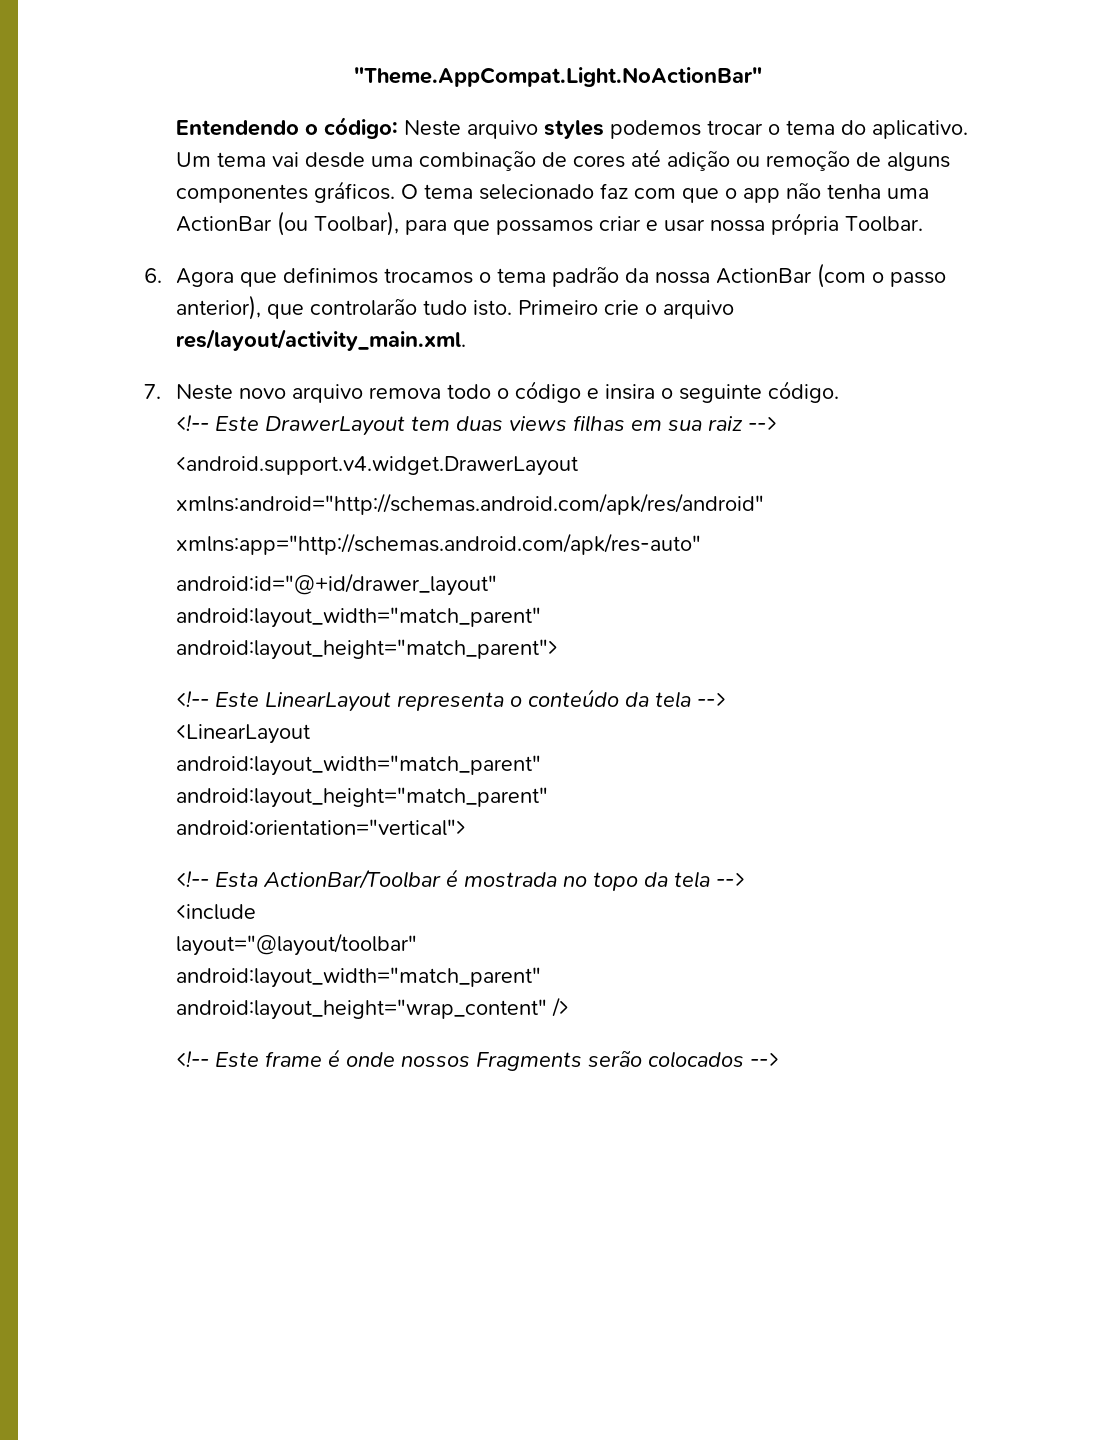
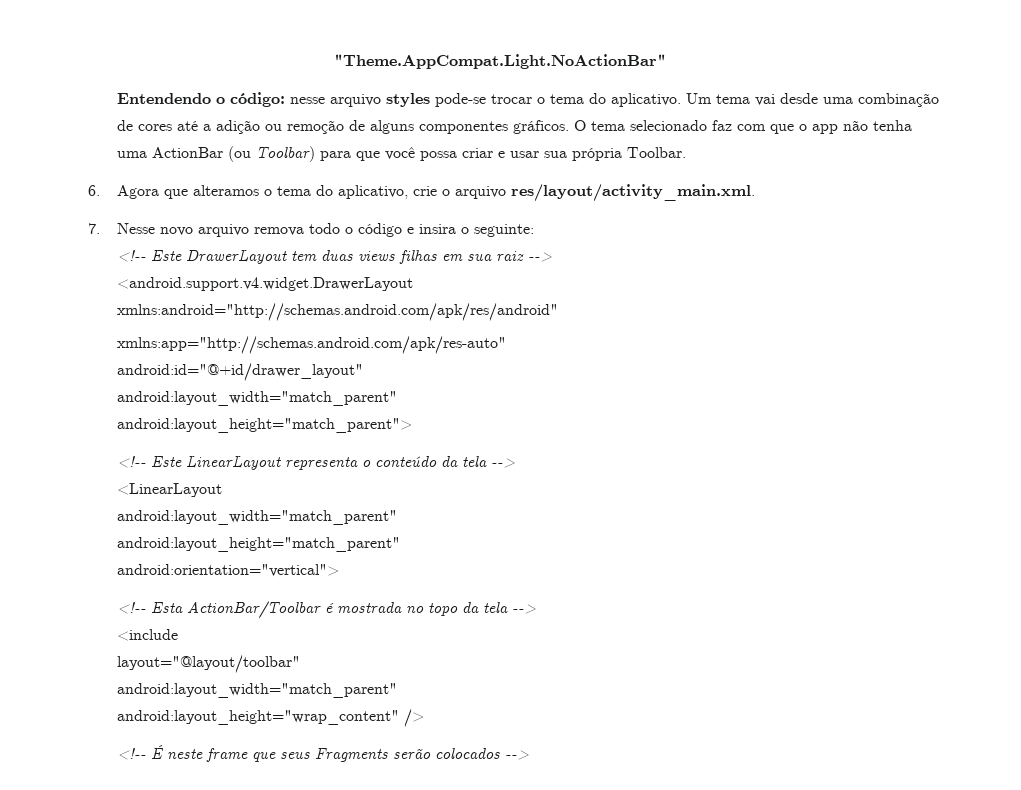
[404,120,462,136] Neste -> [289,97,325,104] nesse
[610,120,702,139] podemos -> [434,93,486,107] pode-se
(662, 158) none -> [202,124,211,131] a
[314,211,400,236] Toolbar), -> [255,146,315,162] Toolbar)
[496,220,594,235] possamos -> [384,147,457,161] você possa
[710,220,766,232] nossa -> [543,151,567,158] sua
[283,263,947,288] [176,295,599,320] definimos trocamos o tema padrão da nossa ActionBar (com o passo anterior), que controlarão tudo isto. Primeiro -> [192,185,408,199] alteramos o tema do aplicativo,
[176,384,234,400] Neste -> [116,223,155,234] Nesse
[679,381,840,403] seguinte código. -> [473,224,534,237] seguinte:
[215,1049,471,1067] Este frame é onde nossos -> [150,745,310,762] É neste frame que seus

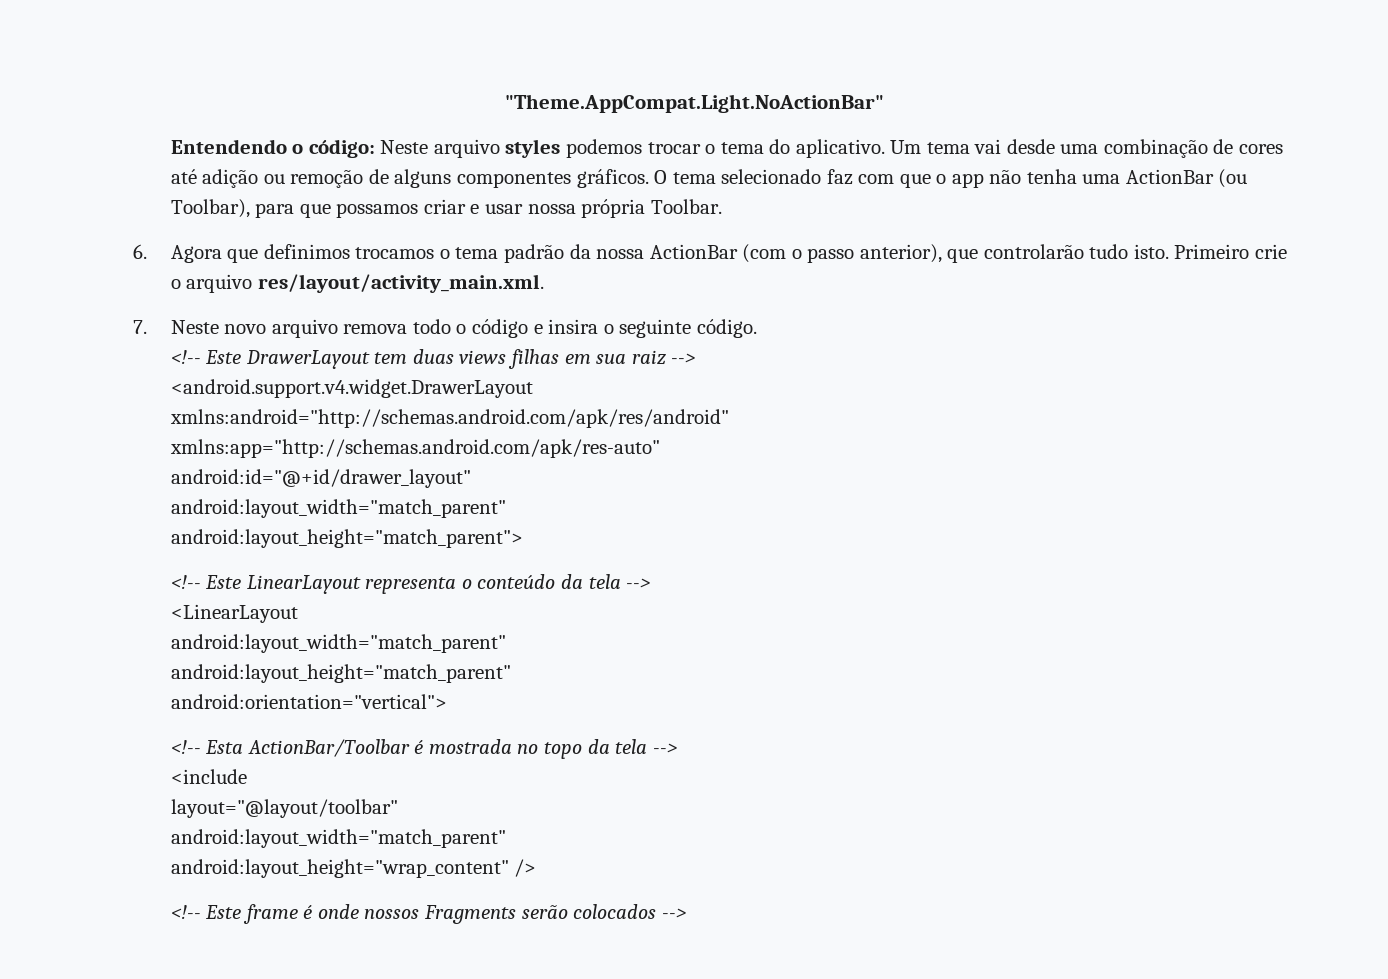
[289,97,325,104] nesse -> [380,140,429,154] Neste
[434,93,486,107] pode-se -> [565,139,642,158] podemos
[202,124,211,131] a -> (197, 176) none
[255,146,315,162] Toolbar) -> [170,199,250,218] Toolbar),
[384,147,457,161] você possa -> [336,203,419,218] possamos
[543,151,567,158] sua -> [527,204,576,214] nossa
[192,185,408,199] alteramos o tema do aplicativo, -> [263,244,1250,263] definimos trocamos o tema padrão da nossa ActionBar (com o passo anterior), que controlarão tudo isto. Primeiro
[116,223,155,234] Nesse -> [170,320,219,334] Neste
[473,224,534,237] seguinte: -> [619,319,757,338] seguinte código.
[150,745,310,762] É neste frame que seus -> [205,904,420,924] Este frame é onde nossos

